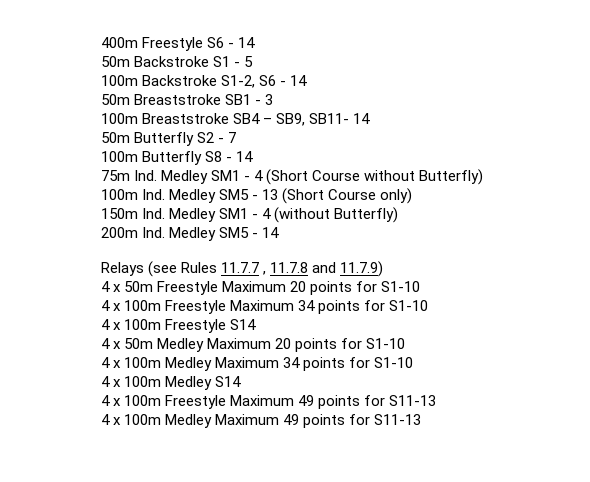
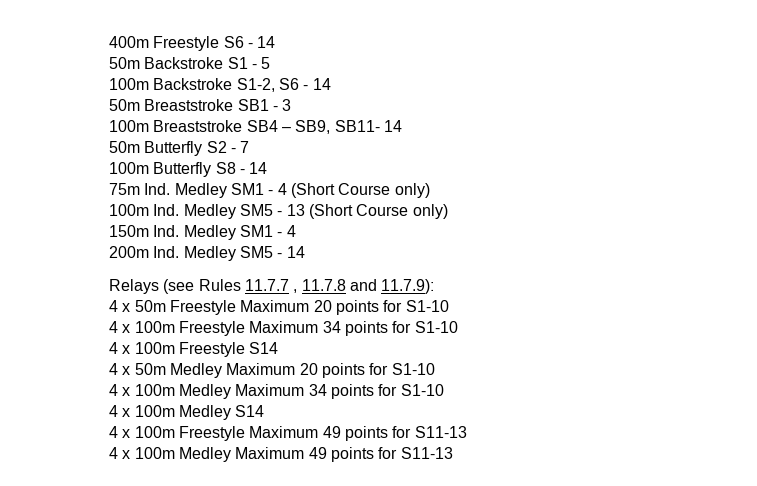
[364,169,484,185] without Butterfly) -> [394,183,430,198] only)
[273,207,398,223] (without Butterfly) -> (296, 231) none
[339,261,383,277] 11.7.9) -> [381,279,435,294] 11.7.9):

